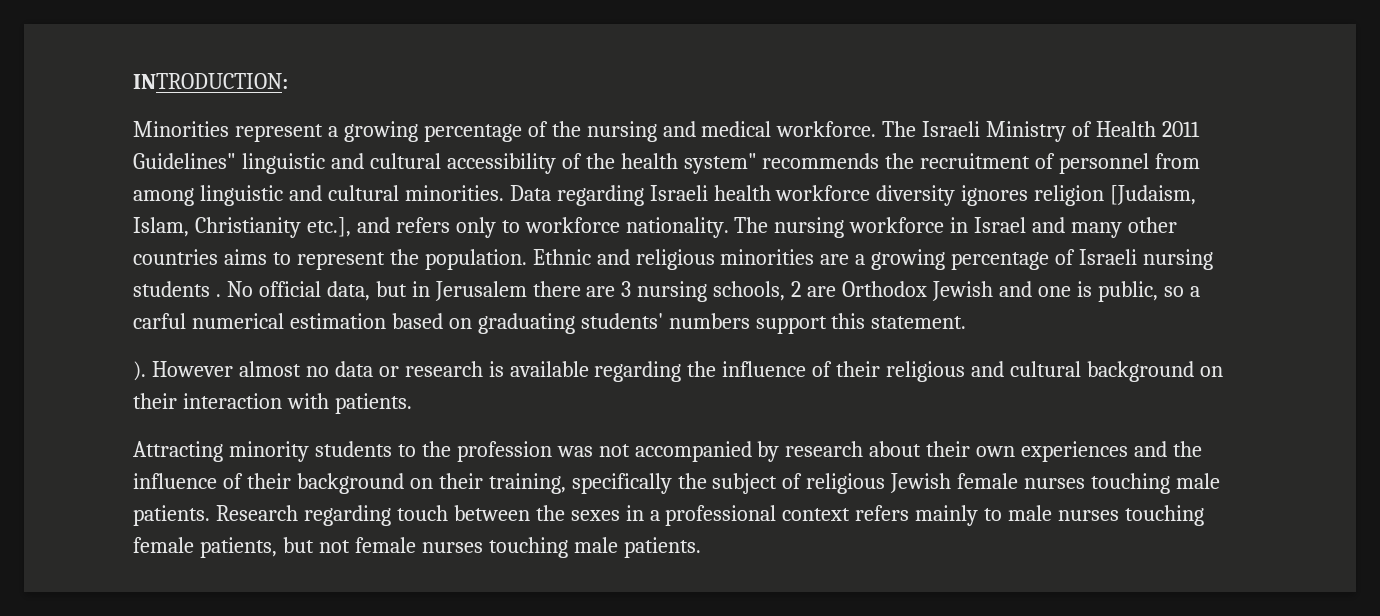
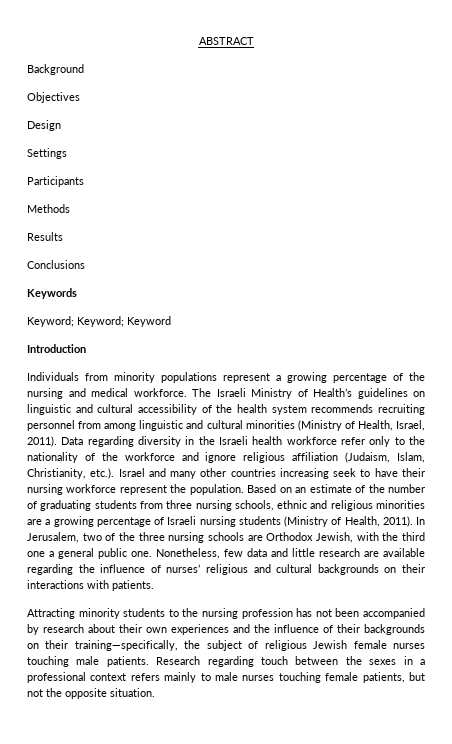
[133,73,288,89] [133,121,229,137] INTRODUCTION: // Minorities -> [198,37,254,45] [27,64,84,75] [27,92,80,103] [27,120,61,131] [27,148,67,159] [27,176,84,187] [27,204,70,213] [27,232,63,241] [27,260,85,269] [27,288,77,299] [27,316,171,327] [27,344,86,353] [27,372,217,383] ABSTRACT // Background // Objectives // Design // Settings // Participants // Methods // Results // Conclusions // Keywords // Keyword; Keyword; Keyword // Introduction // Individuals from minority populations
[1096,121,1201,137] [133,153,236,169] Health 2011 Guidelines" -> [313,388,425,399] Health’s guidelines on
[683,153,1056,174] system" recommends the recruitment of -> [271,404,425,415] system recommends recruiting
[404,185,1197,206] [133,217,969,238] minorities. Data regarding Israeli health workforce diversity ignores religion [Judaism, Islam, Christianity etc.], and refers only to workforce nationality. The nursing workforce in -> [245,420,426,431] [27,436,425,447] [27,452,426,463] [27,468,115,479] minorities (Ministry of Health, Israel, 2011). Data regarding diversity in the Israeli health workforce refer only to the nationality of the workforce and ignore religious affiliation (Judaism, Islam, Christianity, etc.).
[223,249,591,270] aims to represent the population. Ethnic -> [279,468,425,479] [27,484,425,495] [27,500,308,511] increasing seek to have their nursing workforce represent the population. Based on an estimate of the number of graduating students from three nursing schools, ethnic
[215,281,1200,302] [133,313,967,334] [133,361,504,381] . No official data, but in Jerusalem there are 3 nursing schools, 2 are Orthodox Jewish and one is public, so a carful numerical estimation based on graduating students' numbers support this statement. // ). However almost no data or research is -> [284,516,425,527] [27,532,426,543] [27,548,379,559] (Ministry of Health, 2011). In Jerusalem, two of the three nursing schools are Orthodox Jewish, with the third one a general public one. Nonetheless, few data and little research are
[836,361,881,377] their -> [166,564,201,573] nurses’
[1086,361,1223,382] [133,393,282,409] background on their interaction -> [317,564,425,575] [27,580,84,589] backgrounds on their interactions
[456,441,630,462] profession was not -> [201,608,360,619] nursing profession has not been
[296,473,672,494] background on their training, specifically -> [364,624,425,635] [27,640,178,651] backgrounds on their training—specifically,
[354,537,701,558] female nurses touching male patients. -> [46,688,155,699] the opposite situation.

